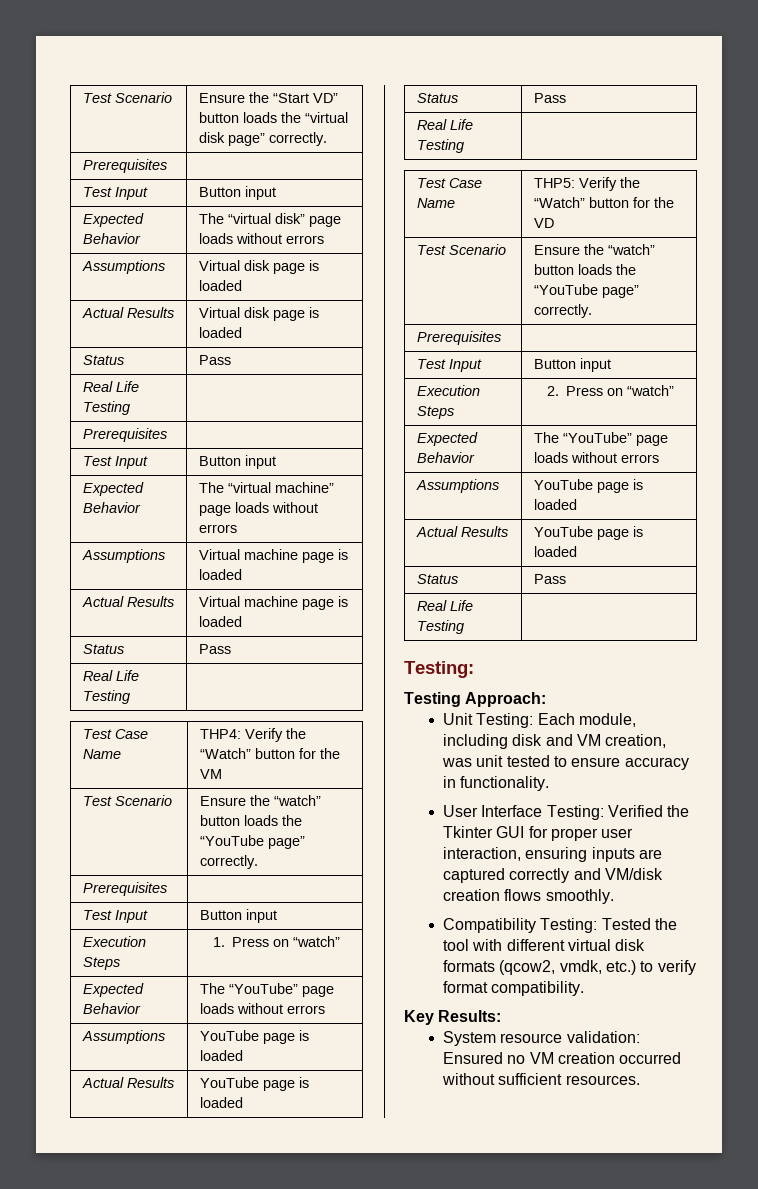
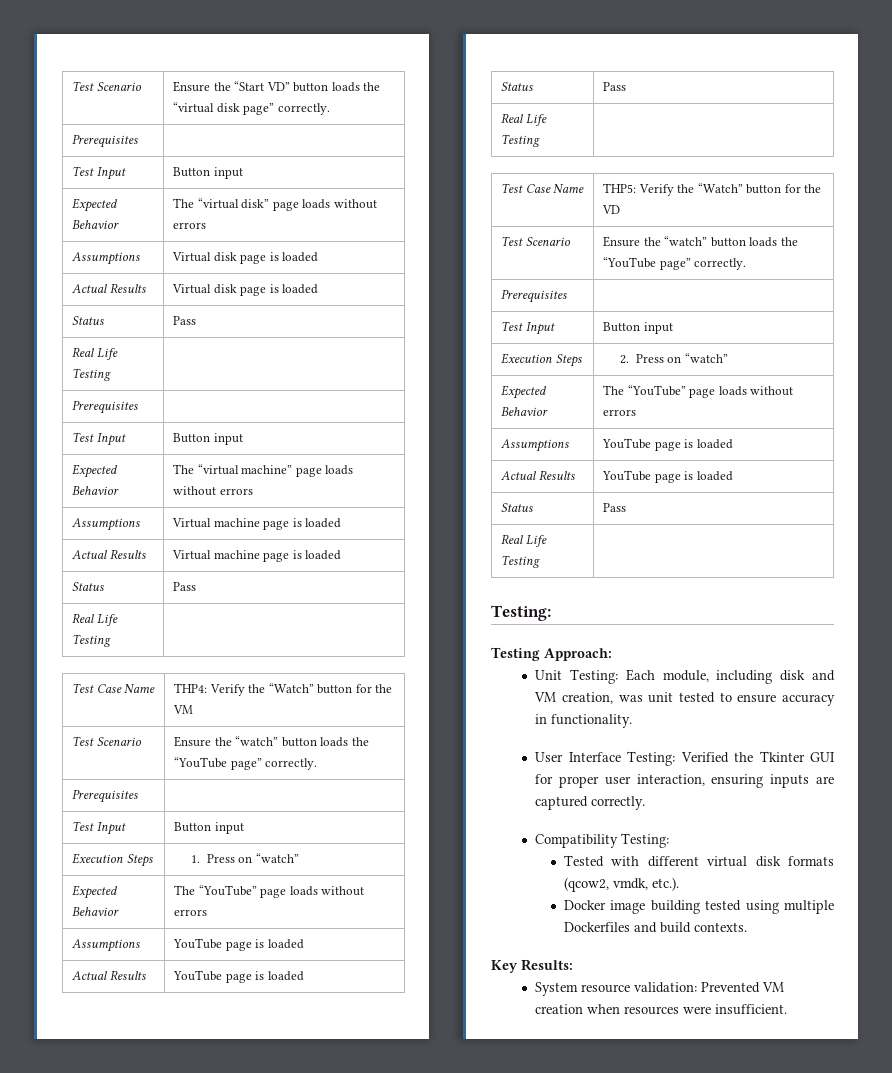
[509,868,664,883] [443,889,614,904] correctly and VM/disk creation flows smoothly. -> [591,796,646,810] correctly.
[601,918,678,930] [443,939,470,951] Tested the tool -> [563,855,604,867] // Tested
[606,960,696,975] [443,981,585,996] etc.) to verify format compatibility. -> [651,877,679,891] [563,900,834,914] [563,922,747,933] etc.). // Docker image building tested using multiple Dockerfiles and build contexts.
[443,1052,682,1064] [442,1073,640,1085] Ensured no VM creation occurred without sufficient resources. -> [701,982,785,993] [535,1004,788,1015] Prevented VM creation when resources were insufficient.

